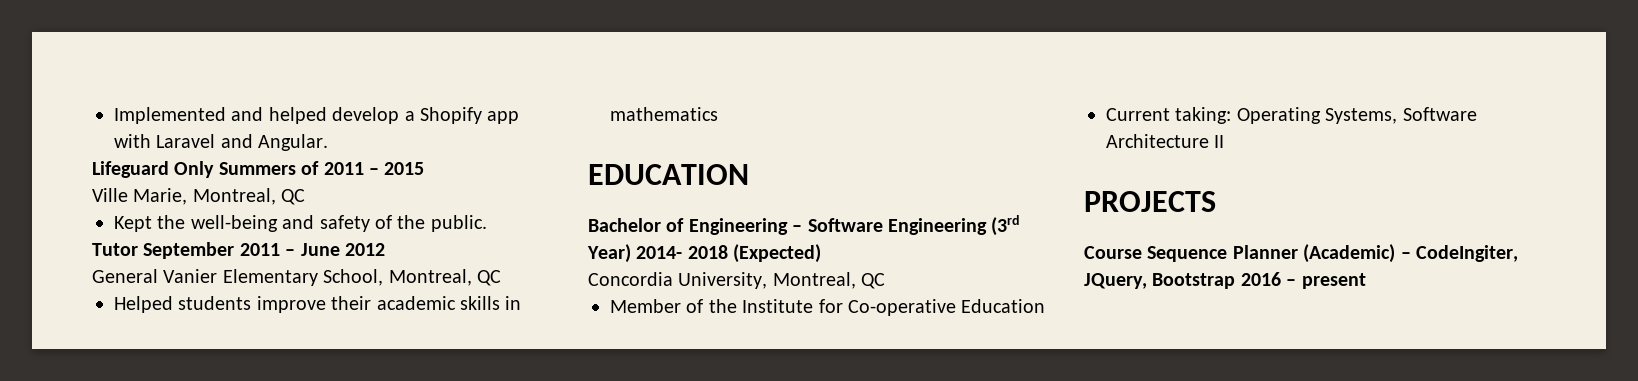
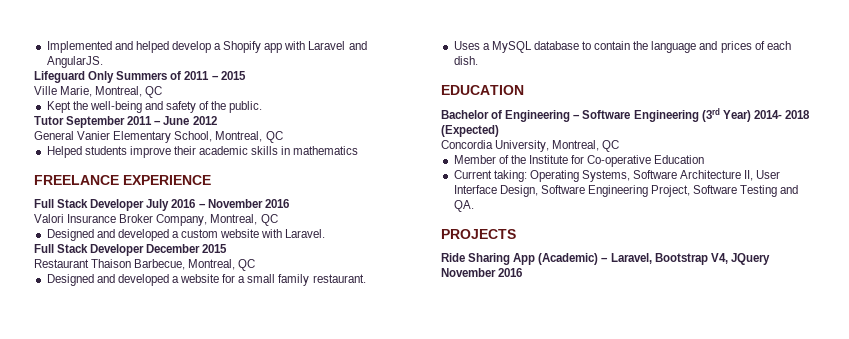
[258,134,329,151] Angular. -> [46,56,103,68] AngularJS.
(718, 114) none -> [34,175,211,185] [34,199,289,211] [34,214,278,226] [46,229,326,241] [34,244,228,256] [34,259,256,271] [46,274,366,286] [453,41,791,53] [453,56,478,65] // FREELANCE EXPERIENCE // Full Stack Developer July 2016 – November 2016 // Valori Insurance Broker Company, Montreal, QC // Designed and developed a custom website with Laravel. // Full Stack Developer December 2015 // Restaurant Thaison Barbecue, Montreal, QC // Designed and developed a website for a small family restaurant. // Uses a MySQL database to contain the language and prices of each dish.
[1214,135,1225,148] [1084,191,1216,212] [1084,244,1518,263] [1084,272,1366,289] II // PROJECTS // Course Sequence Planner (Academic) – CodeIngiter, JQuery, Bootstrap 2016 – present -> [744,170,781,181] [453,185,799,197] [453,200,474,212] [441,229,516,239] [441,253,770,265] [441,268,523,277] II, User Interface Design, Software Engineering Project, Software Testing and QA. // PROJECTS // Ride Sharing App (Academic) – Laravel, Bootstrap V4, JQuery November 2016

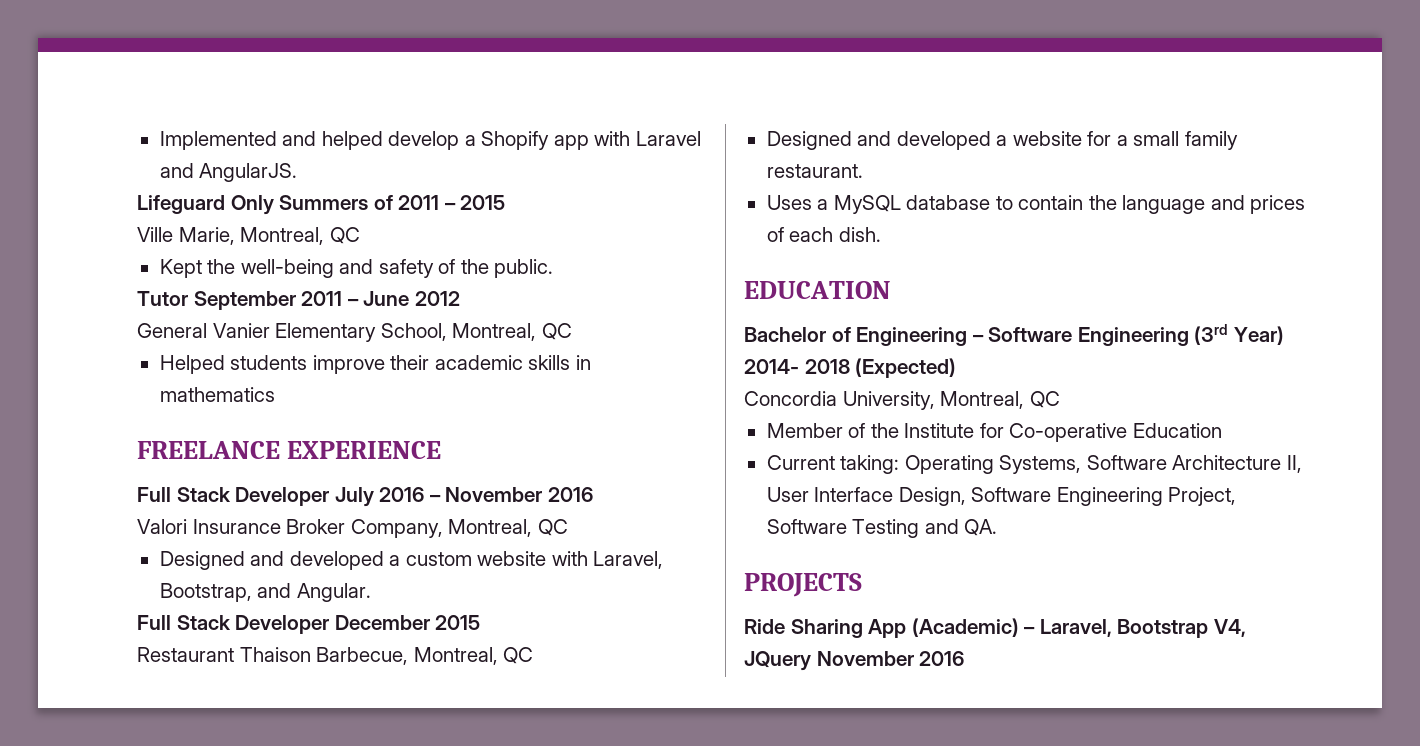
[285,229,326,238] Laravel. -> [593,551,664,569] [159,583,371,602] Laravel, Bootstrap, and Angular.

